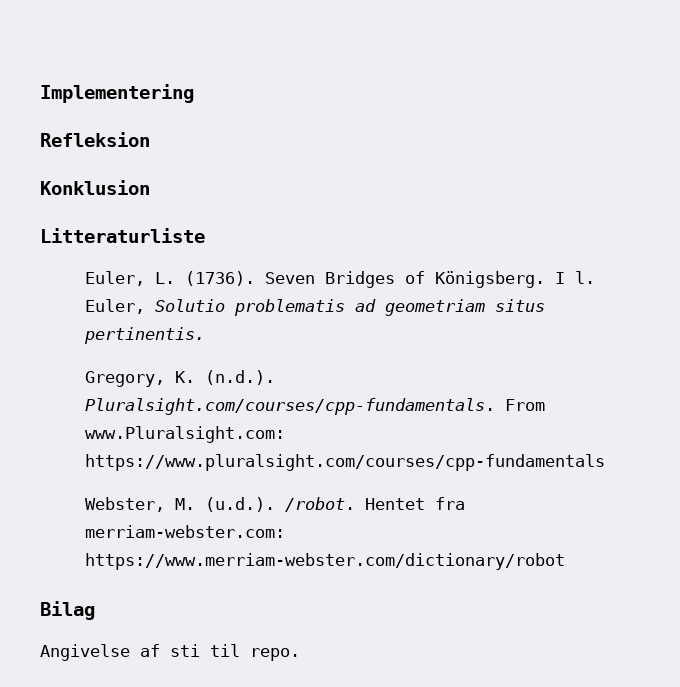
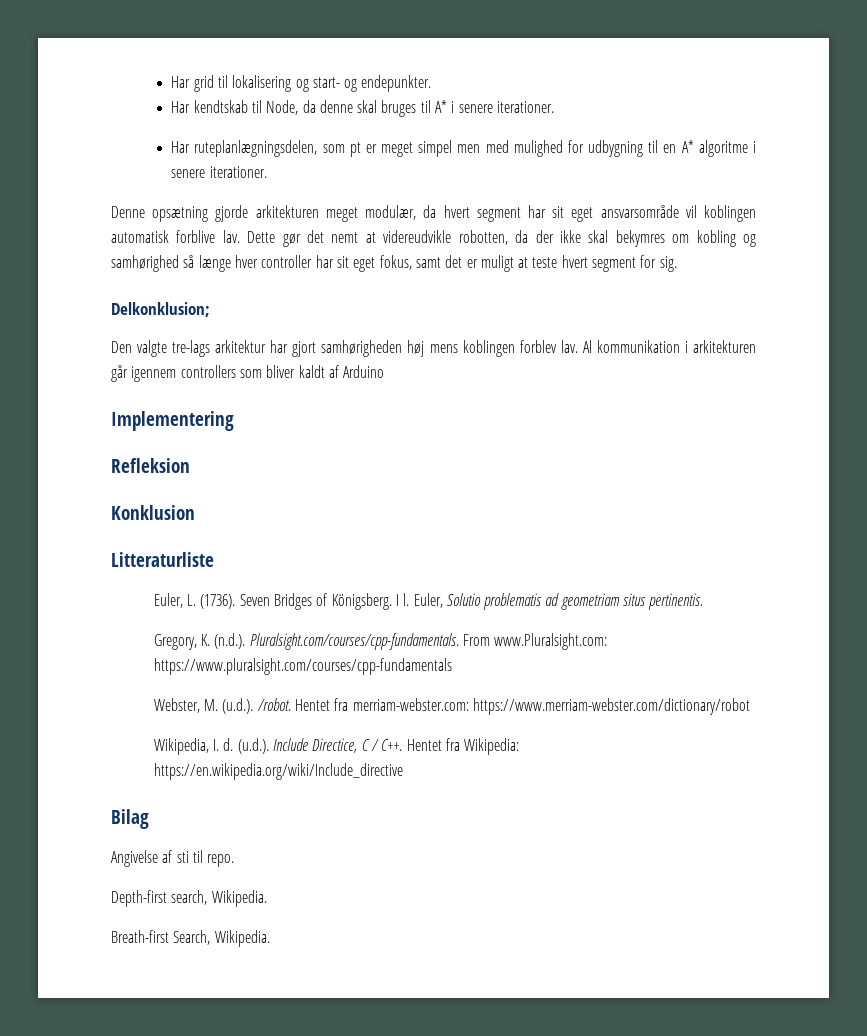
(40, 93) none -> [171,75,432,92] [171,100,555,117] [171,140,756,157] [171,166,267,178] [111,205,756,222] [111,230,757,247] [111,255,677,272] [111,302,210,317] [111,340,756,357] [111,365,385,382] Har grid til lokalisering og start- og endepunkter. // Har kendtskab til Node, da denne skal bruges til A* i senere iterationer. // Har ruteplanlægningsdelen, som pt er meget simpel men med mulighed for udbygning til en A* algoritme i senere iterationer. // Denne opsætning gjorde arkitekturen meget modulær, da hvert segment har sit eget ansvarsområde vil koblingen automatisk forblive lav. Dette gør det nemt at videreudvikle robotten, da der ikke skal bekymres om kobling og samhørighed så længe hver controller har sit eget fokus, samt det er muligt at teste hvert segment for sig. // Delkonklusion; // Den valgte tre-lags arkitektur har gjort samhørigheden høj mens koblingen forblev lav. Al kommunikation i arkitekturen går igennem controllers som bliver kaldt af Arduino //
(565, 561) none -> [153,738,520,755] [153,763,403,780] // Wikipedia, I. d. (u.d.). Include Directice, C / C++. Hentet fra Wikipedia: https://en.wikipedia.org/wiki/Include_directive
(300, 654) none -> [111,890,267,907] [111,930,270,947] // Depth-first search, Wikipedia. // Breath-first Search, Wikipedia.

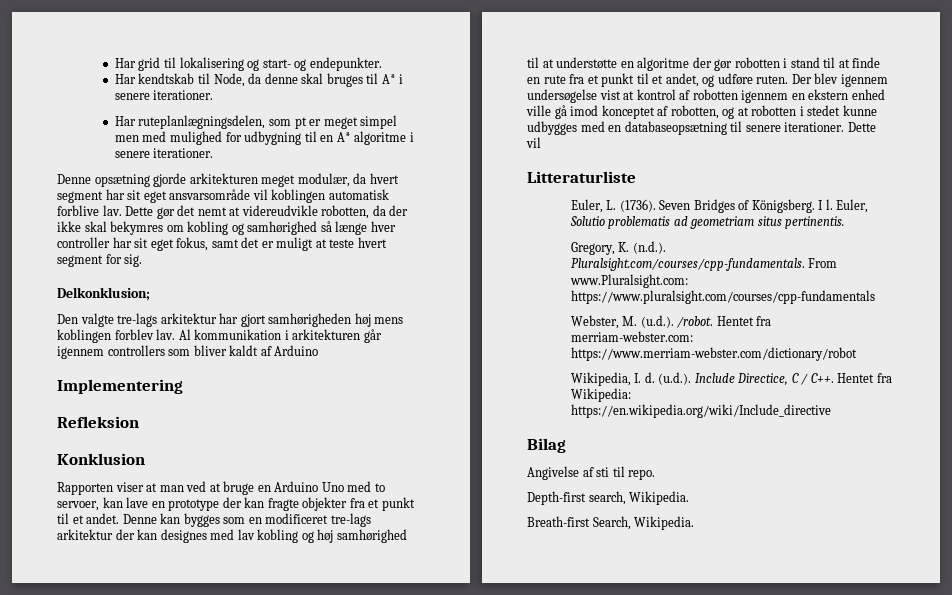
(195, 512) none -> [57,481,385,495] [57,497,415,511] [57,513,371,527] [57,529,407,543] [527,57,881,71] [527,73,888,87] [527,89,885,103] [526,105,877,119] [527,121,876,135] [526,137,541,148] // Rapporten viser at man ved at bruge en Arduino Uno med to servoer, kan lave en prototype der kan fragte objekter fra et punkt til et andet. Denne kan bygges som en modificeret tre-lags arkitektur der kan designes med lav kobling og høj samhørighed til at understøtte en algoritme der gør robotten i stand til at finde en rute fra et punkt til et andet, og udføre ruten. Der blev igennem undersøgelse vist at kontrol af robotten igennem en ekstern enhed ville gå imod konceptet af robotten, og at robotten i stedet kunne udbygges med en databaseopsætning til senere iterationer. Dette vil

